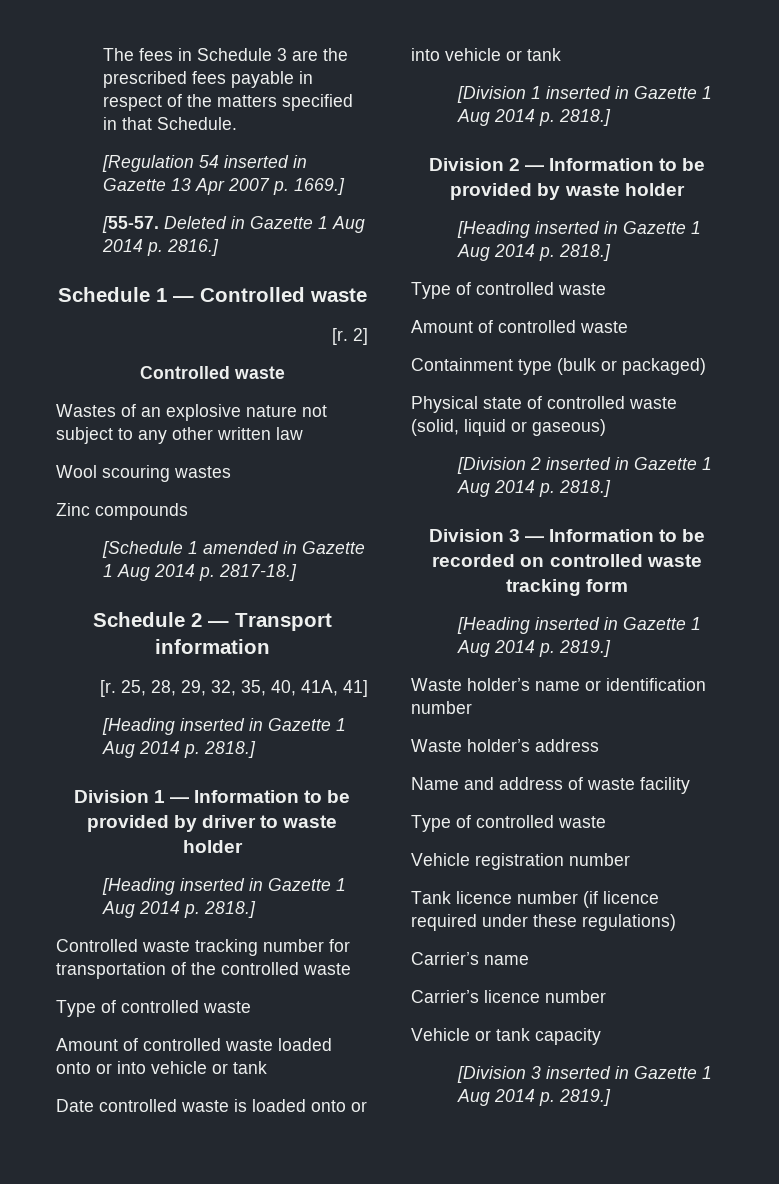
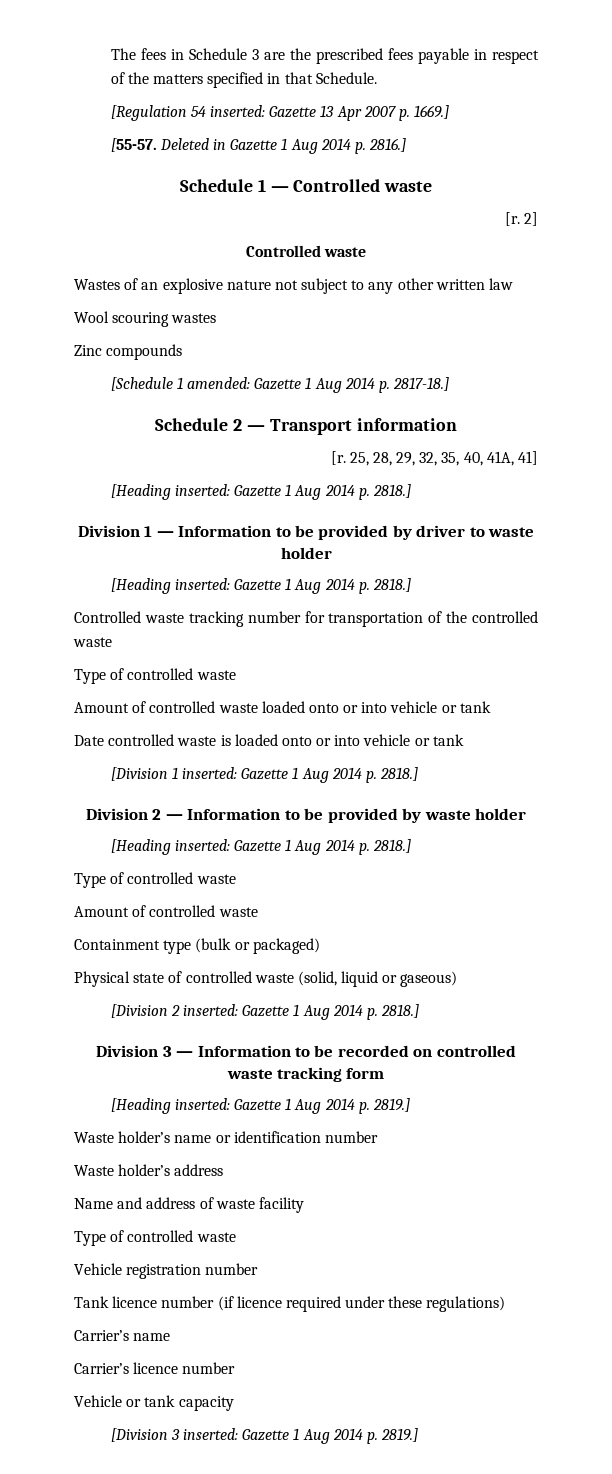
[224,155,308,168] inserted in -> [210,105,266,117] inserted:
[203,541,298,554] amended in -> [187,377,251,389] amended:
[180,718,264,731] inserted in -> [174,484,230,496] inserted:
[180,878,264,891] inserted in -> [174,578,230,590] inserted:
[546,86,630,99] inserted in -> [182,767,238,779] inserted:
[535,221,619,234] inserted in -> [174,839,230,851] inserted:
[546,457,630,470] inserted in -> [183,1004,239,1016] inserted:
[535,617,619,630] inserted in -> [174,1098,230,1110] inserted:
[546,1066,630,1079] inserted in -> [183,1428,239,1440] inserted:

